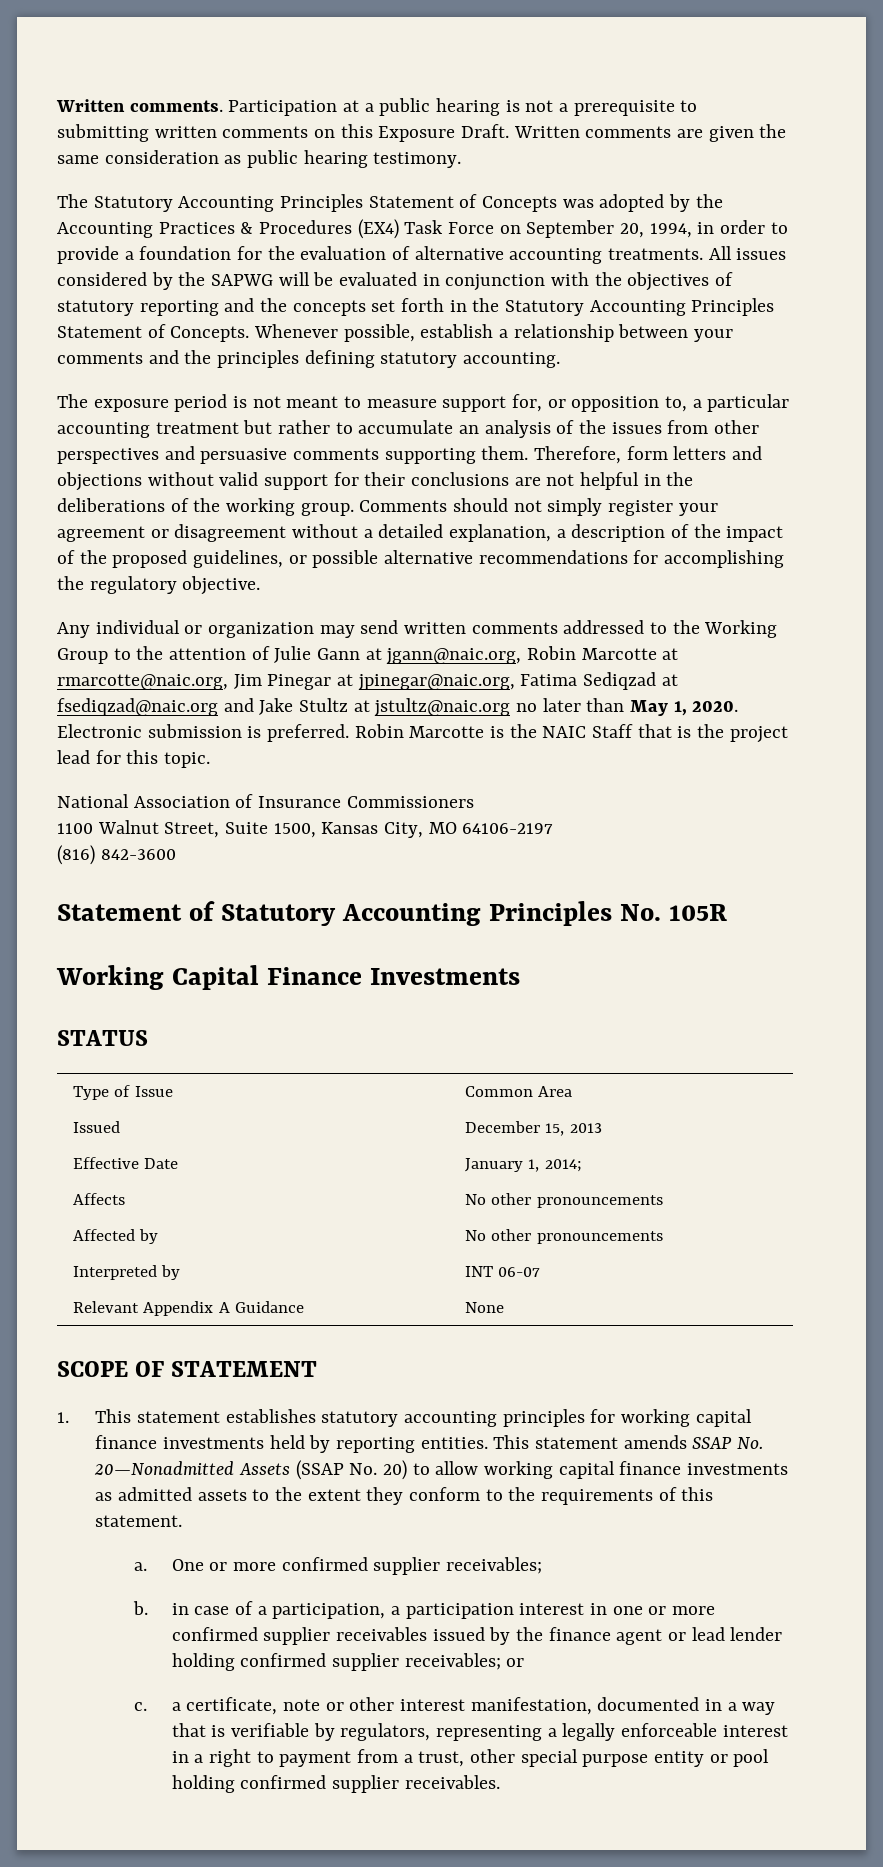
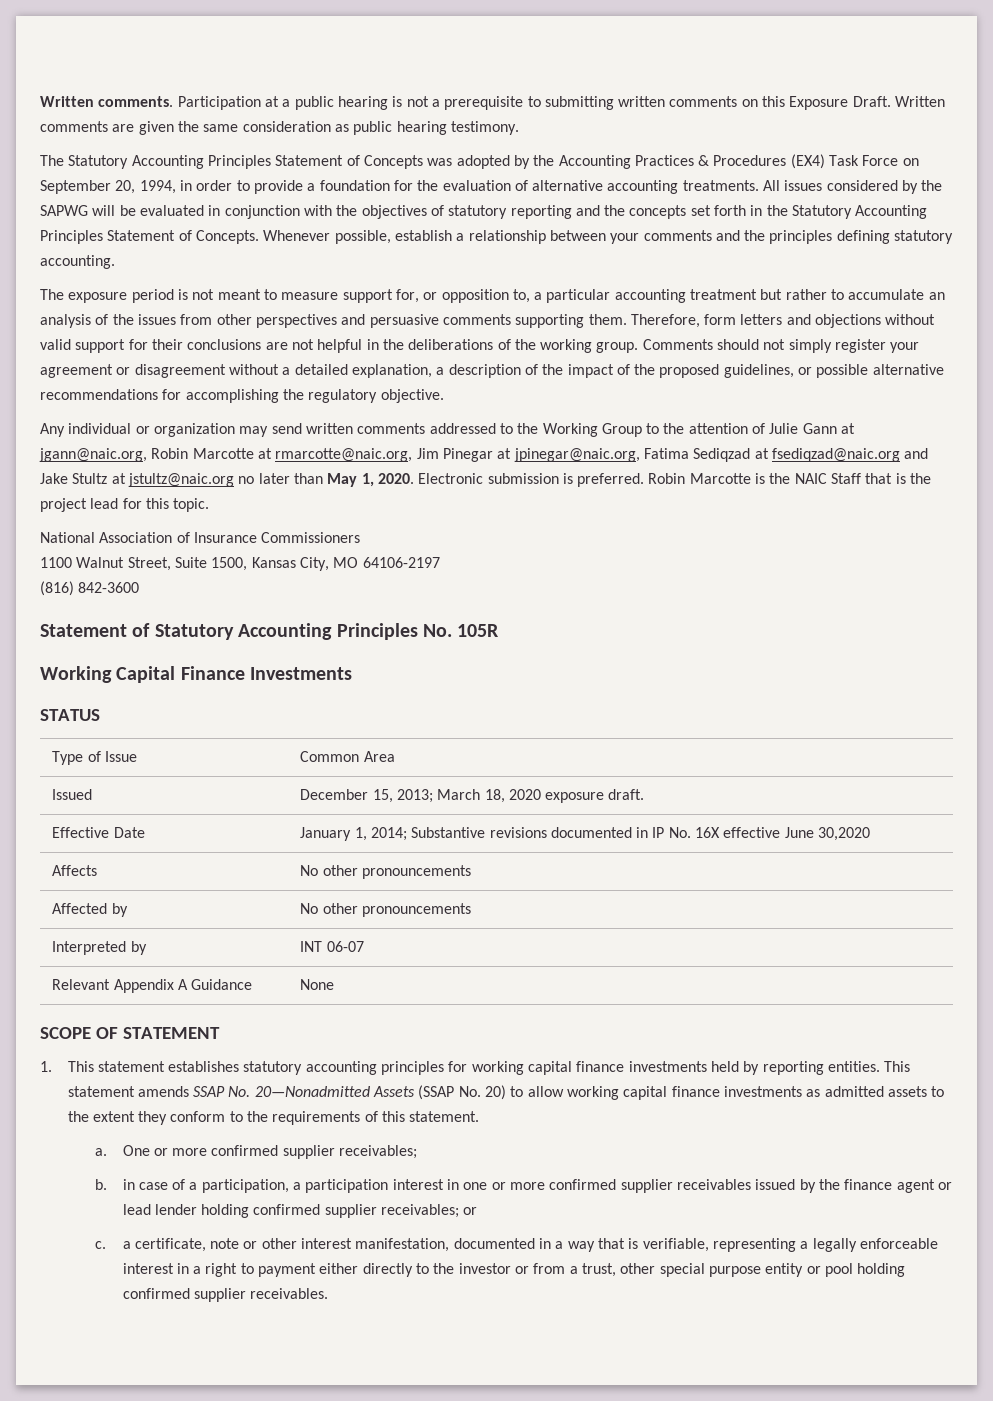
[569,1123,602,1133] 2013 -> [396,789,645,803] 2013; March 18, 2020 exposure draft.
(582, 1165) none -> [411,827,871,841] Substantive revisions documented in IP No. 16X effective June 30,2020
[231,1723,431,1741] verifiable by regulators, -> [642,1238,709,1252] verifiable,
(352, 1759) none -> [319,1263,530,1277] either directly to the investor or

